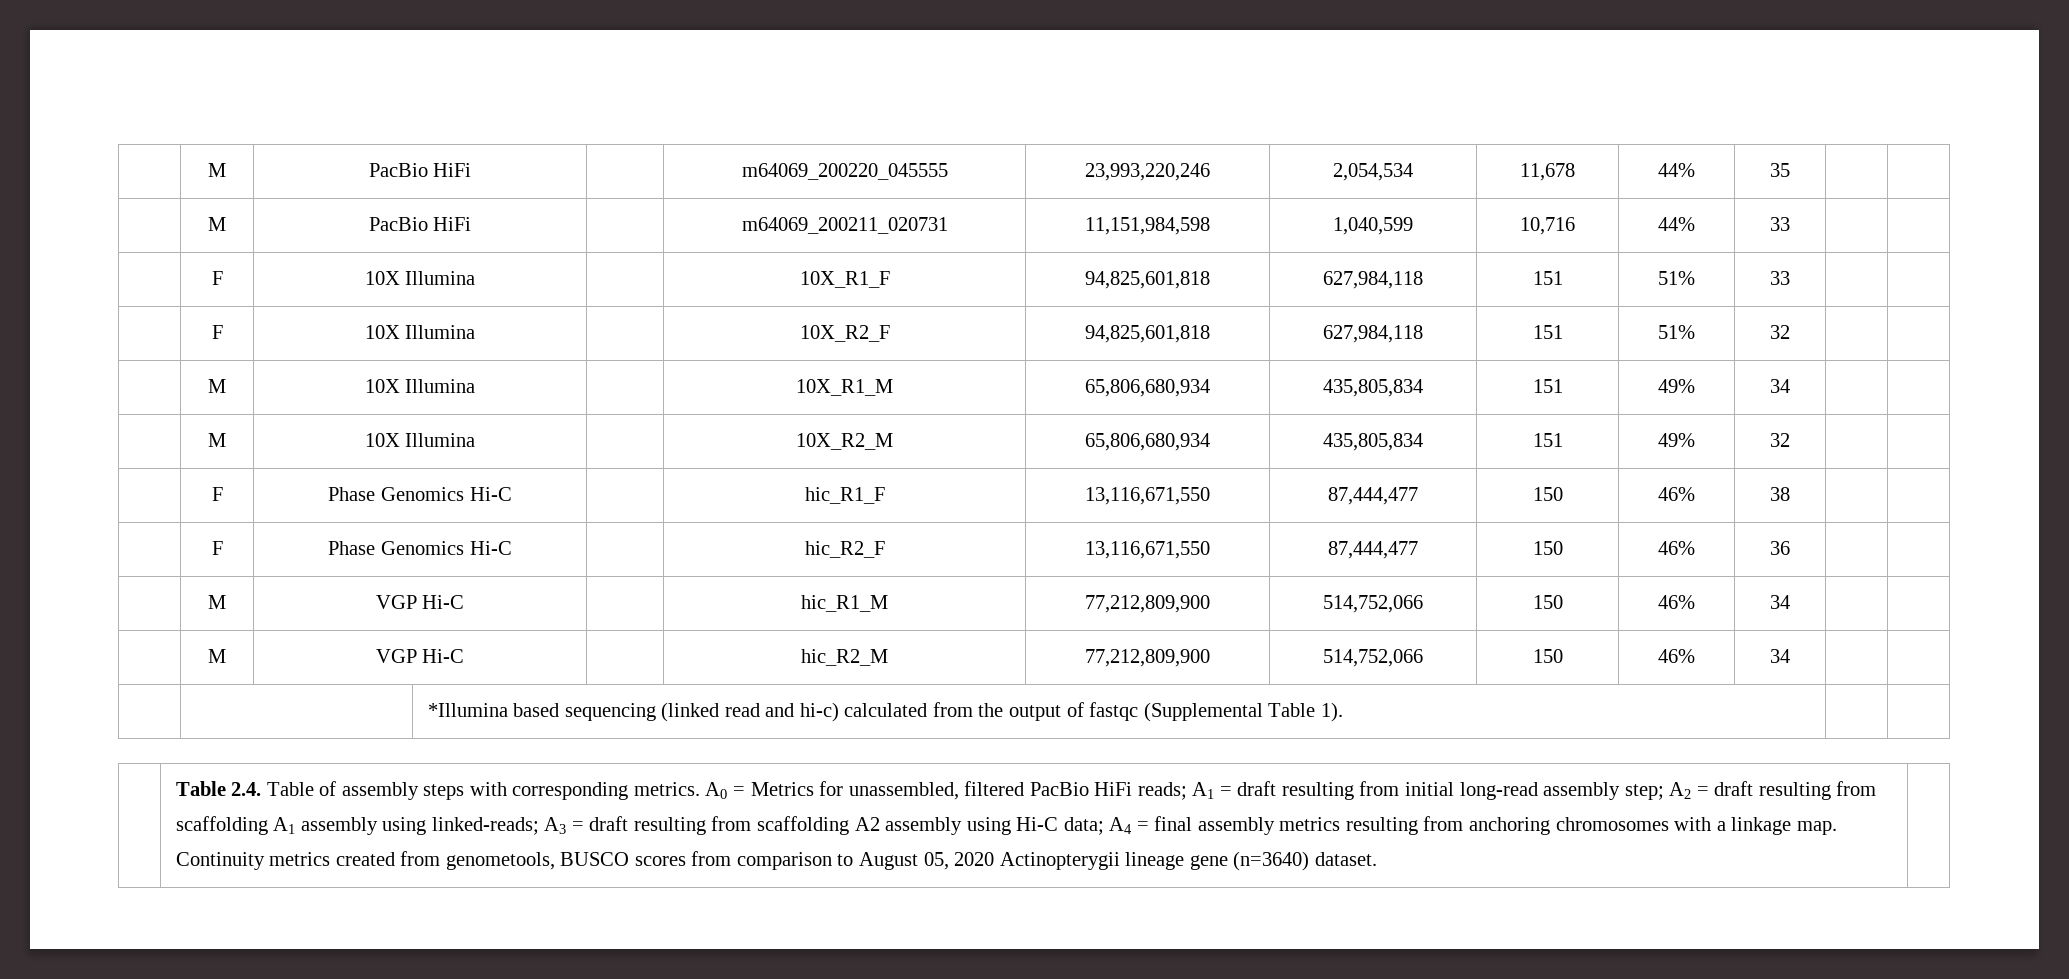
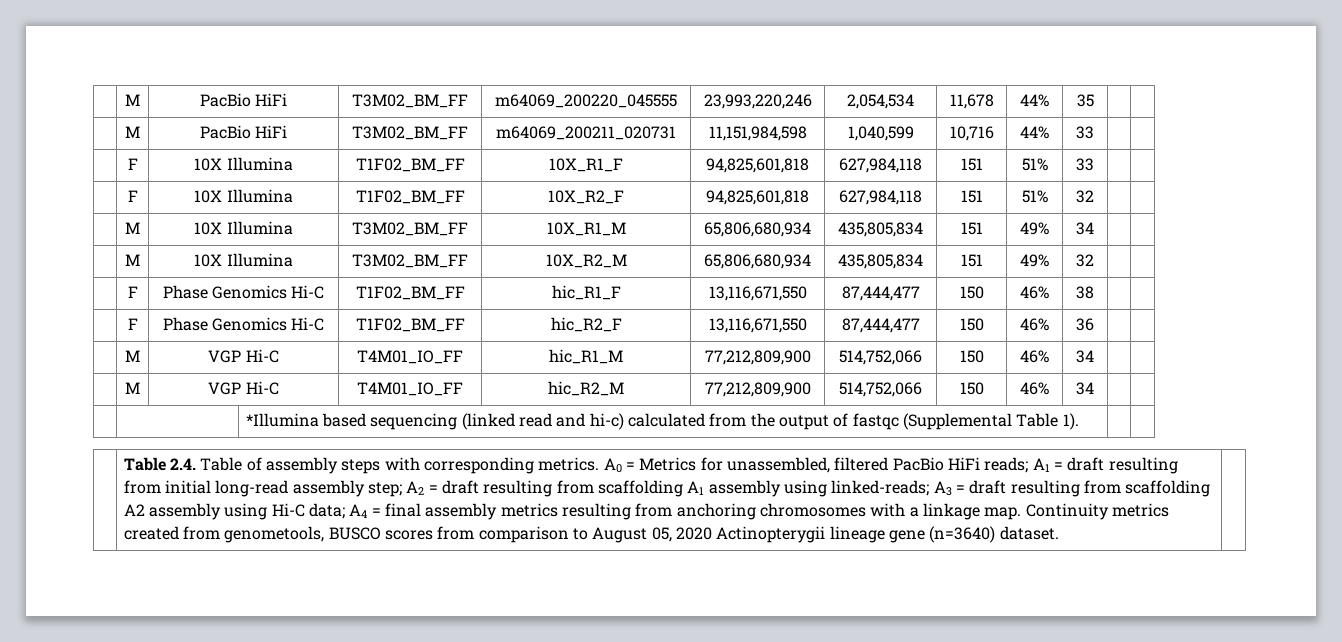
[208,163,226,177] [368,163,472,177] | M | PacBio HiFi | -> [125,94,140,106] [199,93,288,107] [352,94,468,108] | M | PacBio HiFi | T3M02_BM_FF
(472, 224) none -> [352,126,468,140] T3M02_BM_FF
(476, 278) none -> [355,158,465,172] T1F02_BM_FF
(476, 332) none -> [355,190,465,204] T1F02_BM_FF
(476, 386) none -> [352,222,468,236] T3M02_BM_FF
(476, 440) none -> [352,254,468,268] T3M02_BM_FF
(512, 494) none -> [355,286,465,300] T1F02_BM_FF
(512, 548) none -> [355,318,465,332] T1F02_BM_FF
(465, 602) none -> [357,350,463,364] T4M01_IO_FF
(465, 656) none -> [357,382,463,396] T4M01_IO_FF

